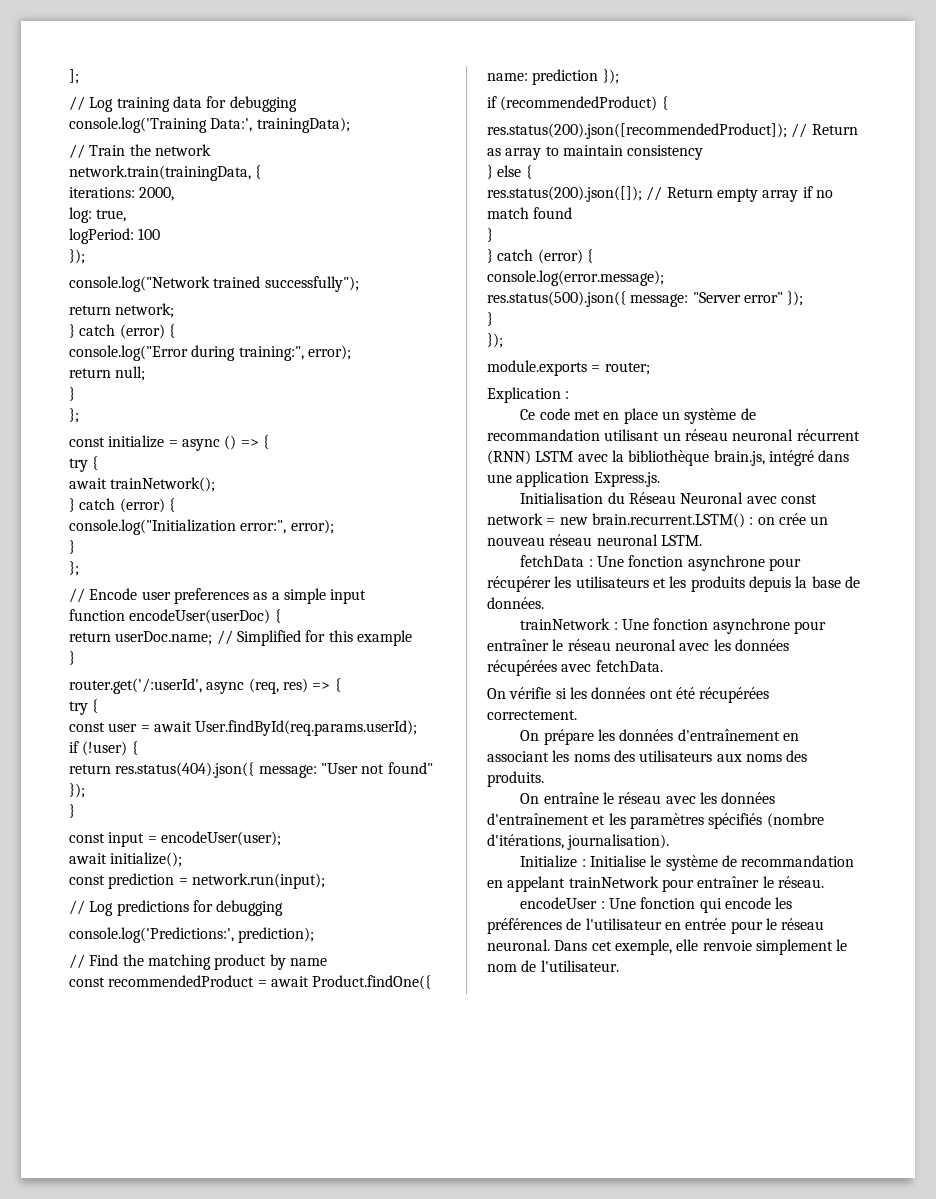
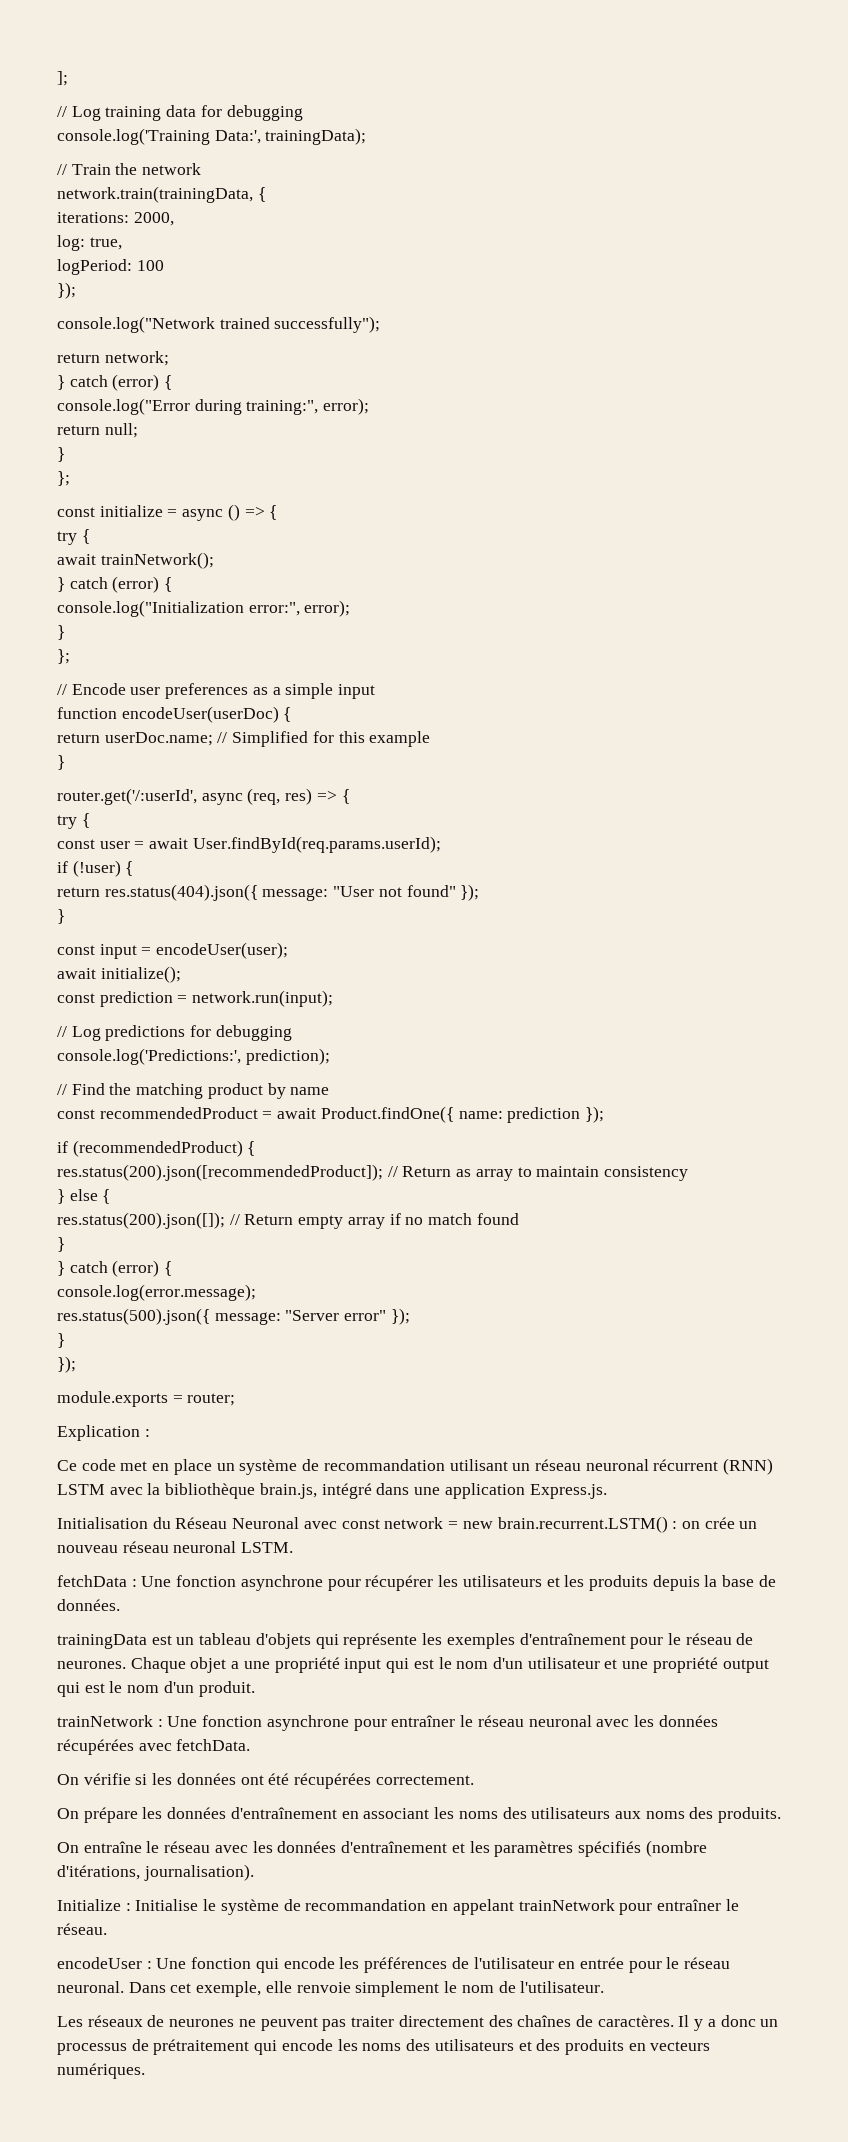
(544, 603) none -> [57,1633,754,1649] [57,1657,769,1673] [57,1681,255,1697] // trainingData est un tableau d'objets qui représente les exemples d'entraînement pour le réseau de neurones. Chaque objet a une propriété input qui est le nom d'un utilisateur et une propriété output qui est le nom d'un produit.
(619, 966) none -> [57,2015,779,2031] [57,2039,711,2055] [57,2063,145,2079] // Les réseaux de neurones ne peuvent pas traiter directement des chaînes de caractères. Il y a donc un processus de prétraitement qui encode les noms des utilisateurs et des produits en vecteurs numériques.

